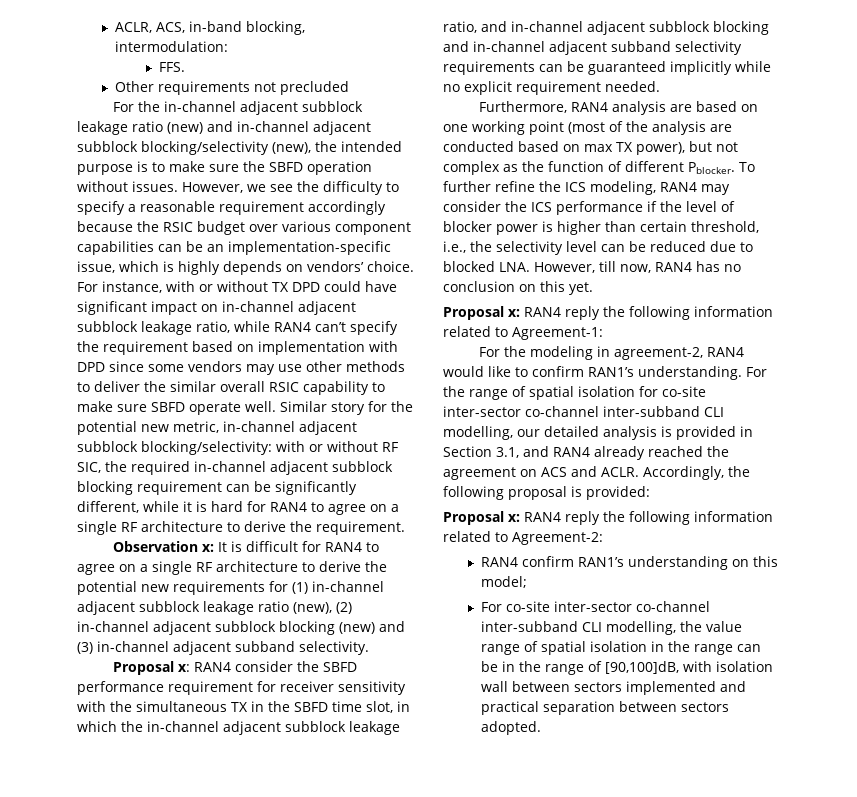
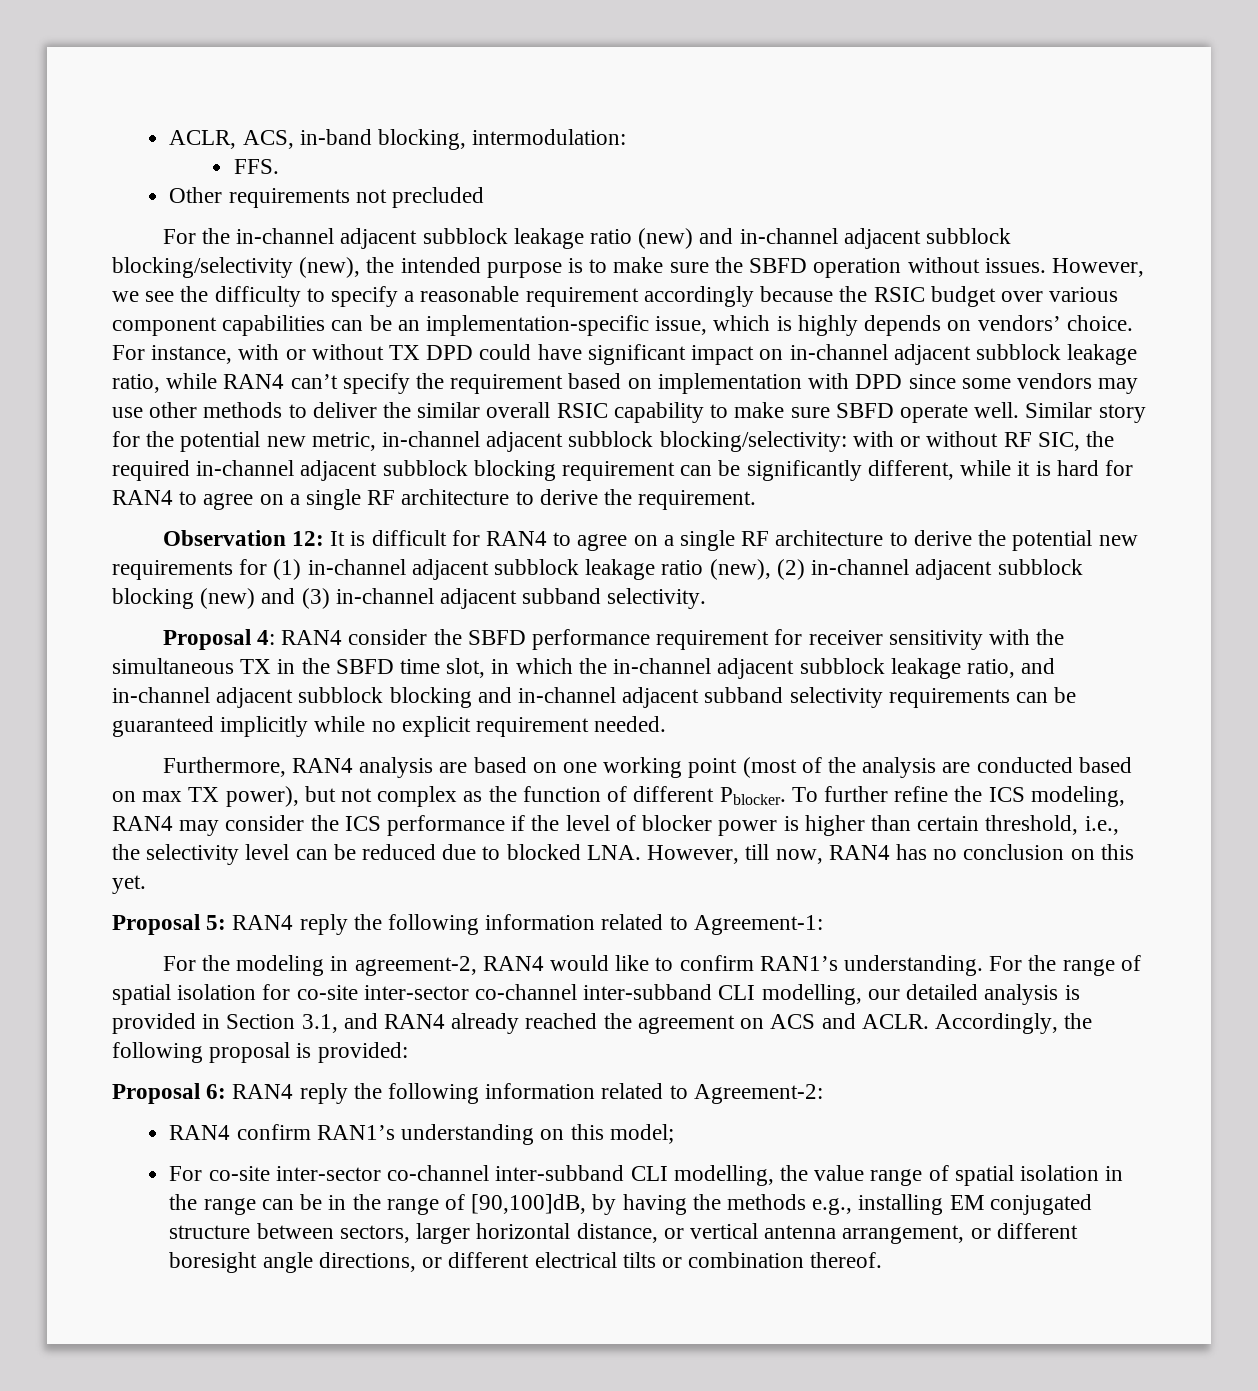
[202,544,215,552] x: -> [291,531,324,546] 12:
[178,664,191,672] x: -> [256,630,275,645] 4:
[508,309,520,317] x: -> [206,915,227,930] 5:
[508,514,520,522] x: -> [206,1084,227,1099] 6:
[682,661,773,672] [480,681,746,695] [480,701,729,715] [480,721,541,735] with isolation wall between sectors implemented and practical separation between sectors adopted. -> [592,1194,1092,1215] [169,1223,1078,1244] [169,1252,883,1273] by having the methods e.g., installing EM conjugated structure between sectors, larger horizontal distance, or vertical antenna arrangement, or different boresight angle directions, or different electrical tilts or combination thereof.

